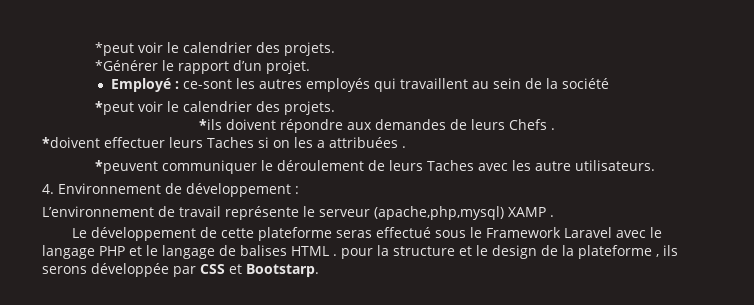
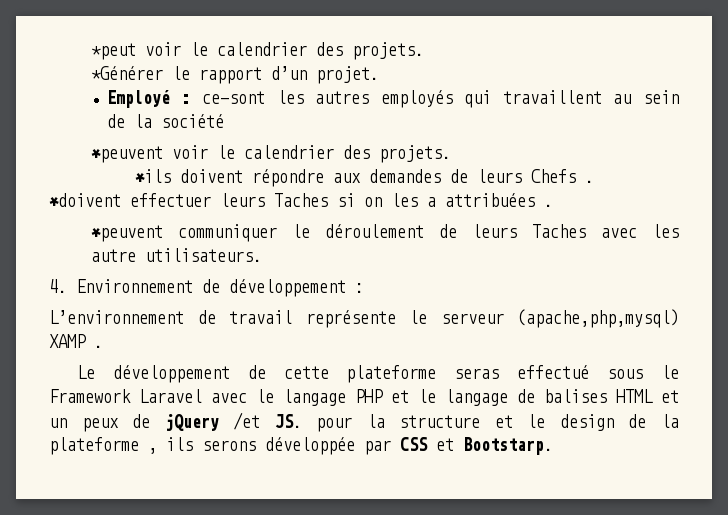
[95,101,135,115] *peut -> [91,146,164,163] *peuvent
[333,254,337,256] . -> [661,390,679,403] [49,412,302,432] et un peux de jQuery /et JS.

